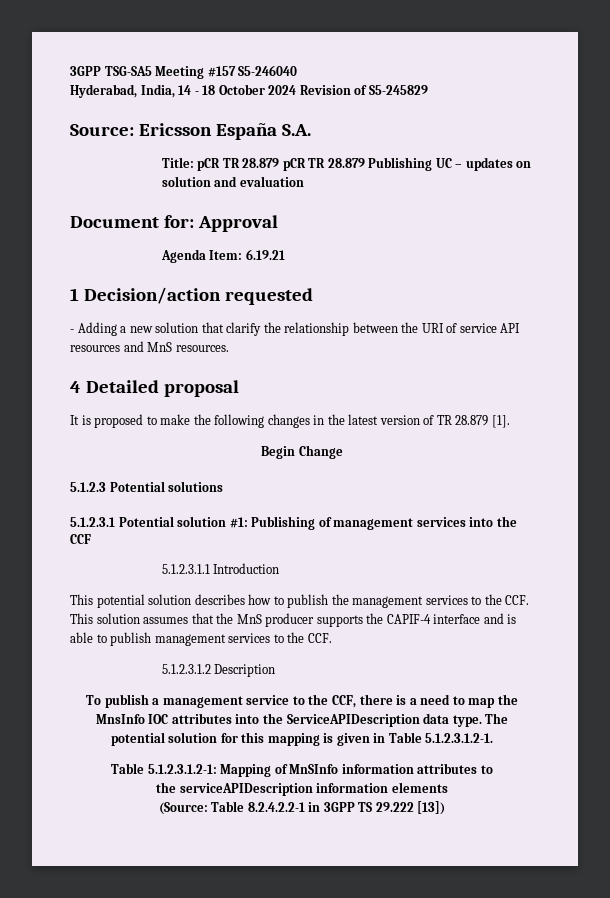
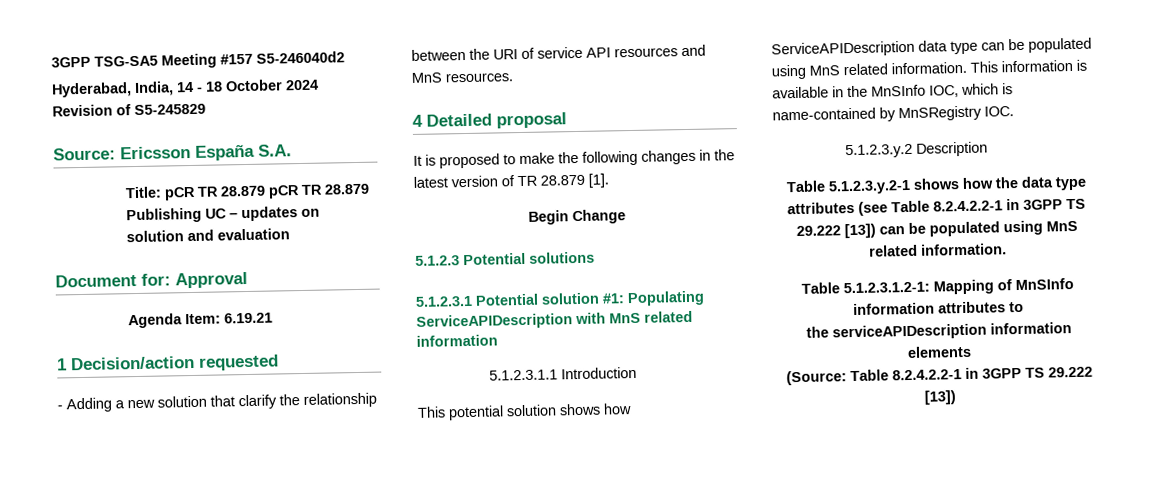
[238,65,298,76] S5-246040 -> [256,51,345,64] S5-246040d2
[251,516,517,530] [70,534,91,544] Publishing of management services into the CCF -> [627,290,705,307] [416,310,693,330] [416,334,498,347] Populating ServiceAPIDescription with MnS related information
[194,594,530,608] [70,613,517,627] [70,632,332,646] [161,664,276,677] [86,694,518,708] [95,713,509,727] [110,732,494,746] describes how to publish the management services to the CCF. This solution assumes that the MnS producer supports the CAPIF-4 interface and is able to publish management services to the CCF. // 5.1.2.3.1.2 Description // To publish a management service to the CCF, there is a need to map the MnsInfo IOC attributes into the ServiceAPIDescription data type. The potential solution for this mapping is given in Table 5.1.2.3.1.2-1. -> [559,403,632,416] [771,37,1092,58] [771,59,1087,80] [772,83,1013,99] [772,105,1014,122] [844,141,988,159] [785,176,1087,195] [787,198,1086,216] [795,220,1078,239] [868,243,1007,257] shows how ServiceAPIDescription data type can be populated using MnS related information. This information is available in the MnSInfo IOC, which is name-contained by MnSRegistry IOC. // 5.1.2.3.y.2 Description // Table 5.1.2.3.y.2-1 shows how the data type attributes (see Table 8.2.4.2.2-1 in 3GPP TS 29.222 [13]) can be populated using MnS related information.

